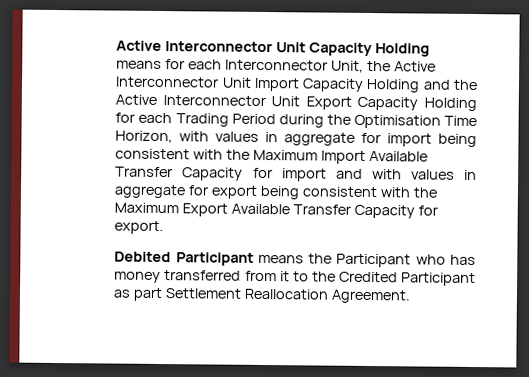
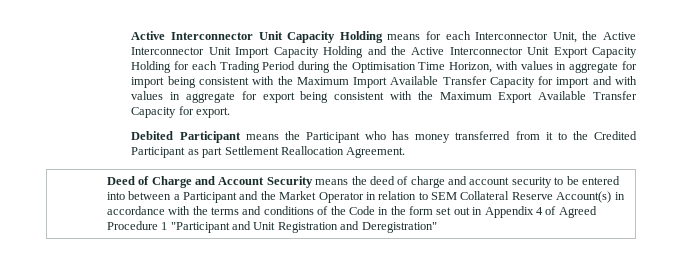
(412, 296) none -> [106,176,620,188] [106,191,625,203] [106,206,597,218] [106,221,437,233] // Deed of Charge and Account Security means the deed of charge and account security to be entered into between a Participant and the Market Operator in relation to SEM Collateral Reserve Account(s) in accordance with the terms and conditions of the Code in the form set out in Appendix 4 of Agreed Procedure 1 "Participant and Unit Registration and Deregistration"

